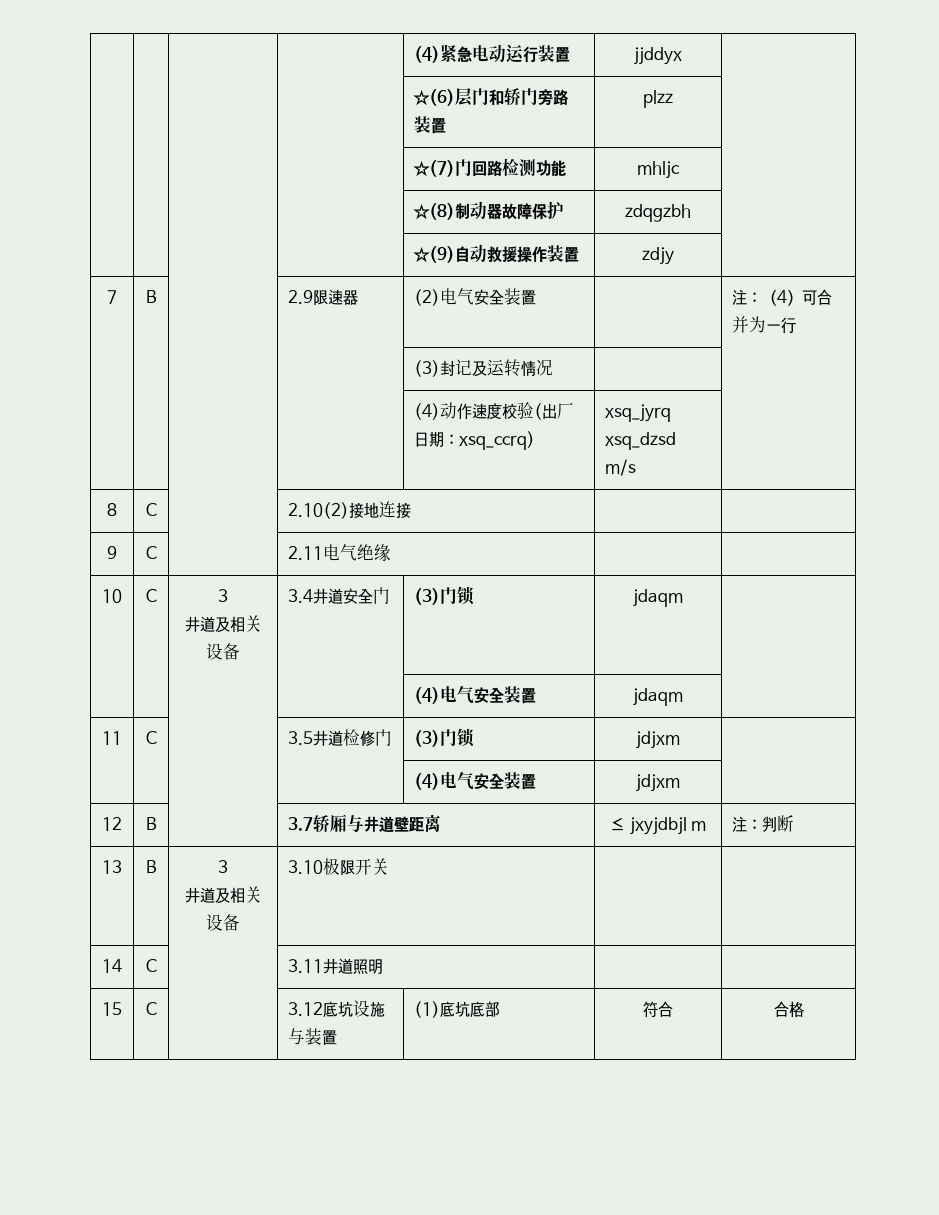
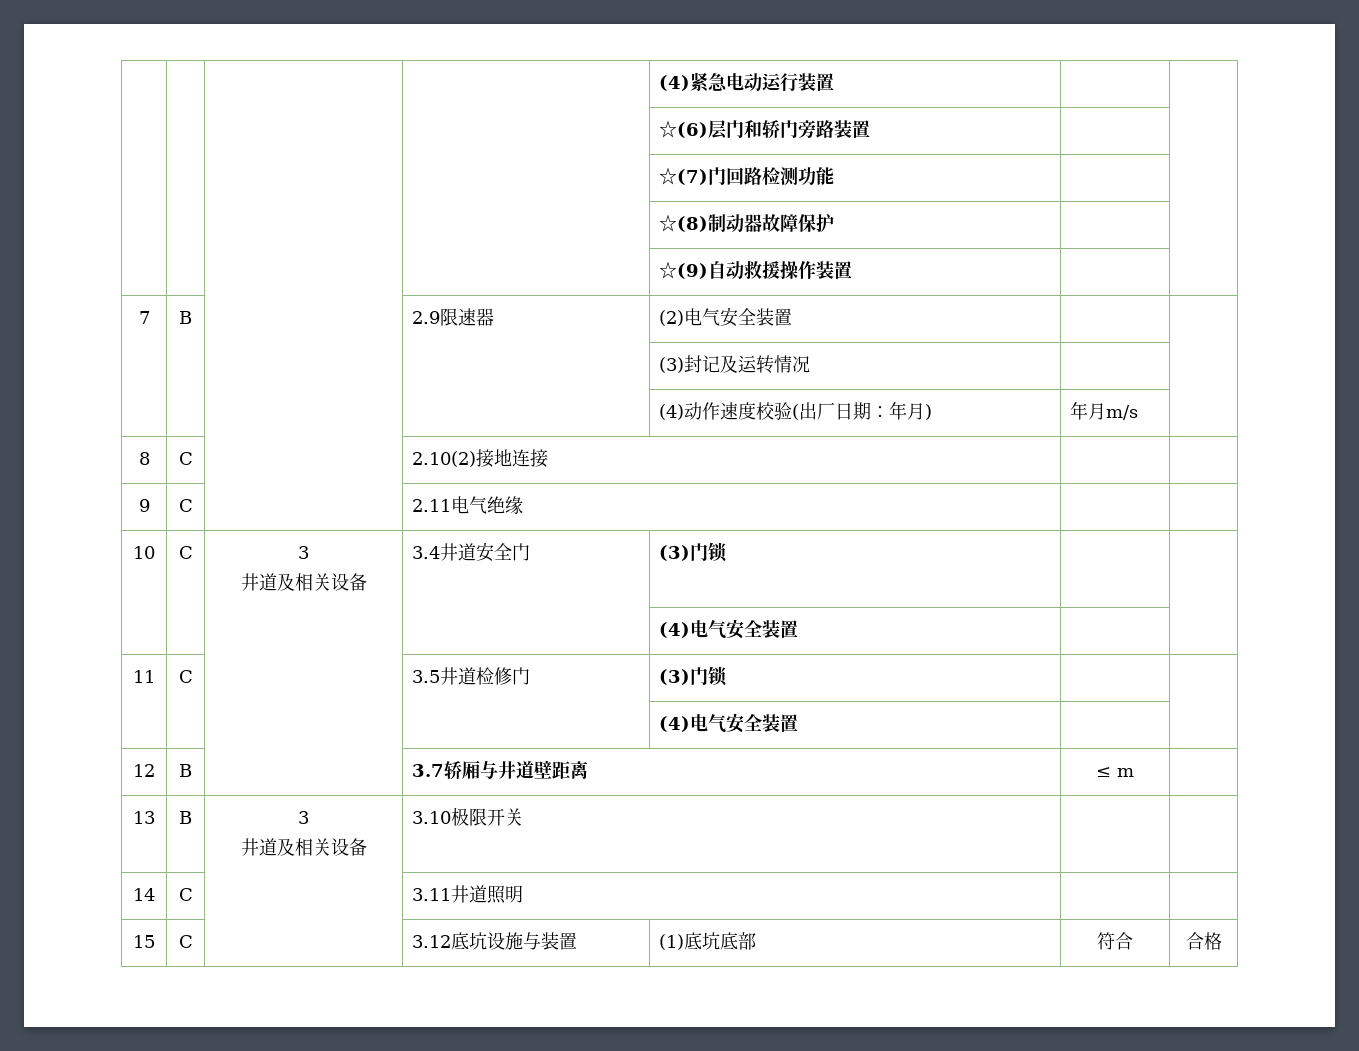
[634,47,682,65] jjddyx -> (834, 82) none
[643,90,673,108] plzz -> (870, 129) none
[637,161,680,179] mhljc -> (834, 176) none
[625,204,691,222] zdqgzbh -> (834, 222) none
[642,247,674,265] zdjy -> (852, 270) none
[732,289,833,306] [732,316,797,334] 注：（4）可合并为一行 -> (792, 317) none
[459,431,536,450] [605,404,672,422] [605,432,677,450] xsq_ccrq) | xsq_jyrq xsq_dzsd -> [888,401,932,420] [1069,401,1106,420] 年月) | 年月
[633,589,683,607] [414,685,537,704] [633,688,683,706] jdaqm | // | | | | (4)电气安全装置 | jdaqm -> [658,619,798,639] | // | | | | (4)电气安全装置 |
[636,731,680,749] [414,771,537,790] [636,774,680,792] jdjxm | // | | | | (4)电气安全装置 | jdjxm -> [658,713,798,733] | // | | | | (4)电气安全装置 |
[629,817,687,835] jxyjdbjl -> (1111, 772) none
[732,815,795,832] 注：判断 -> (1134, 772) none

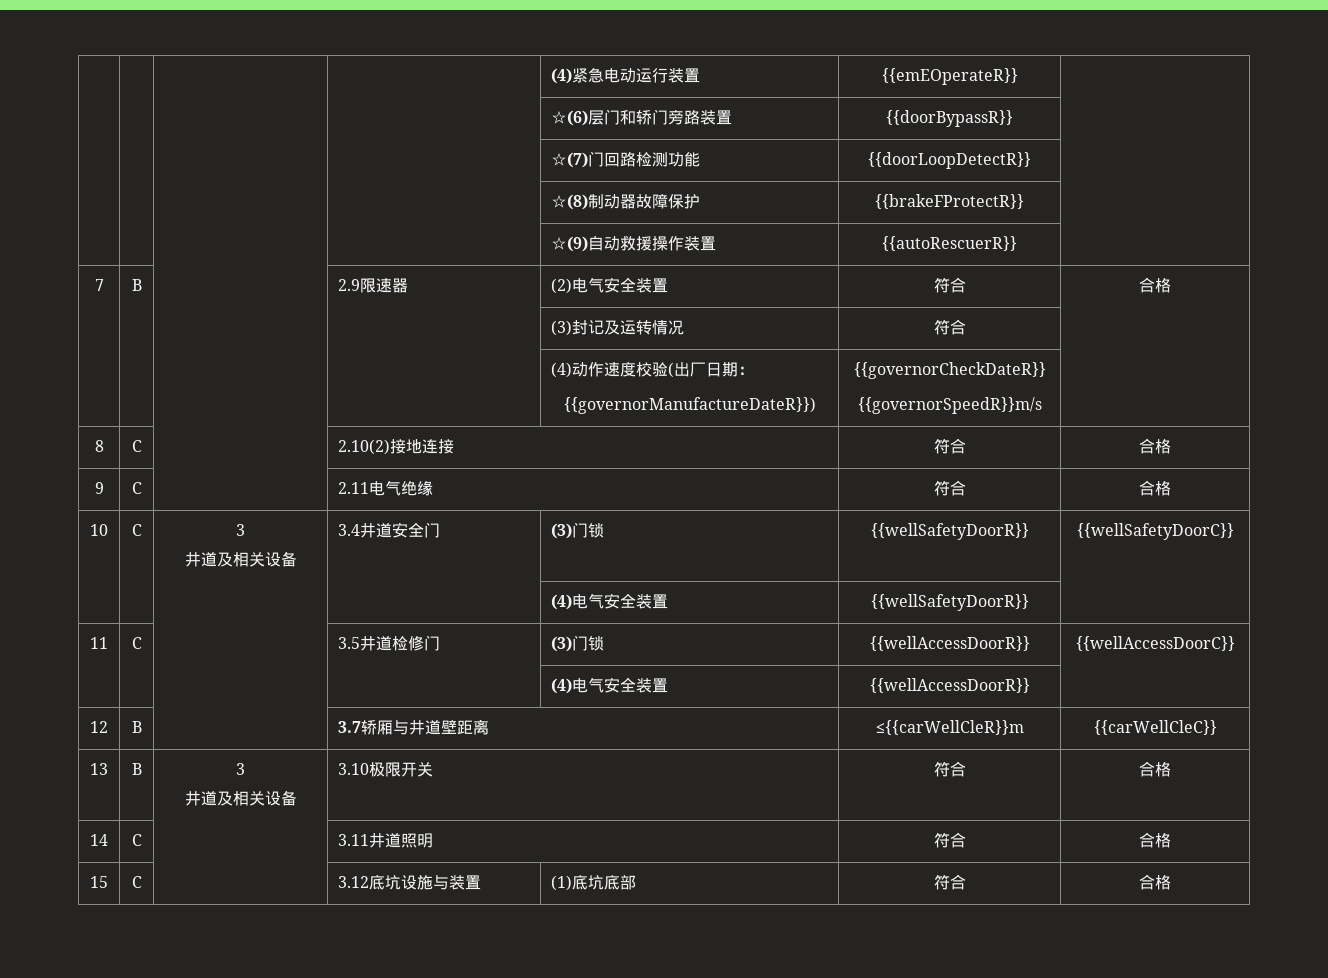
(834, 82) none -> [881,68,1018,85] {{emEOperateR}}
(870, 129) none -> [885,110,1013,127] {{doorBypassR}}
(834, 176) none -> [867,152,1031,169] {{doorLoopDetectR}}
(834, 222) none -> [874,194,1024,209] {{brakeFProtectR}}
(852, 270) none -> [881,236,1017,251] {{autoRescuerR}}
(792, 317) | -> [933,277,966,293] [1139,277,1171,293] 符合 | 合格
(810, 364) none -> [933,319,966,335] 符合
[888,401,932,420] [1069,401,1138,420] 年月) | 年月m/s -> [563,397,816,414] [853,362,1046,379] [857,397,1042,414] // {{governorManufactureDateR}}) | {{governorCheckDateR}} // {{governorSpeedR}}m/s
(548, 458) | -> [933,438,966,454] [1139,438,1171,454] 符合 | 合格
(523, 505) | -> [933,480,966,496] [1139,480,1171,496] 符合 | 合格
[658,619,798,639] | // | | | | (4)电气安全装置 | -> [870,523,1029,540] [1076,523,1234,540] [550,593,668,610] [870,594,1029,611] {{wellSafetyDoorR}} | {{wellSafetyDoorC}} // | | | | (4)电气安全装置 | {{wellSafetyDoorR}}
[658,713,798,733] | // | | | | (4)电气安全装置 | -> [869,636,1030,651] [1075,636,1235,651] [550,677,668,694] [869,678,1030,693] {{wellAccessDoorR}} | {{wellAccessDoorC}} // | | | | (4)电气安全装置 | {{wellAccessDoorR}}
[1096,767,1134,777] ≤ m | -> [875,720,1024,735] [1093,720,1217,735] ≤{{carWellCleR}}m | {{carWellCleC}}
(523, 817) | -> [933,761,966,777] [1139,761,1171,777] 符合 | 合格
(523, 894) | -> [933,832,966,848] [1139,832,1171,848] 符合 | 合格

